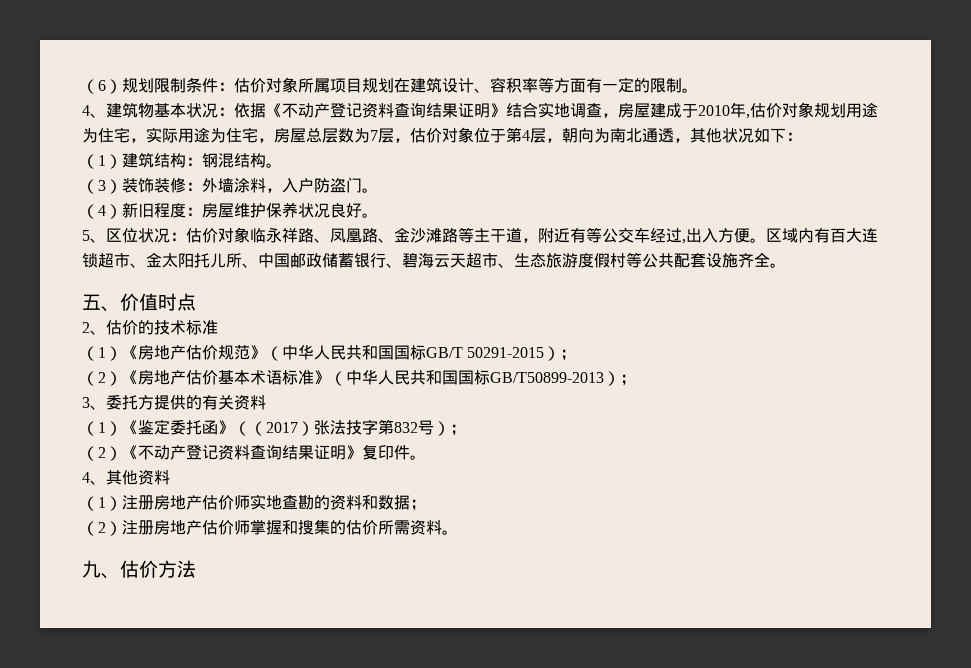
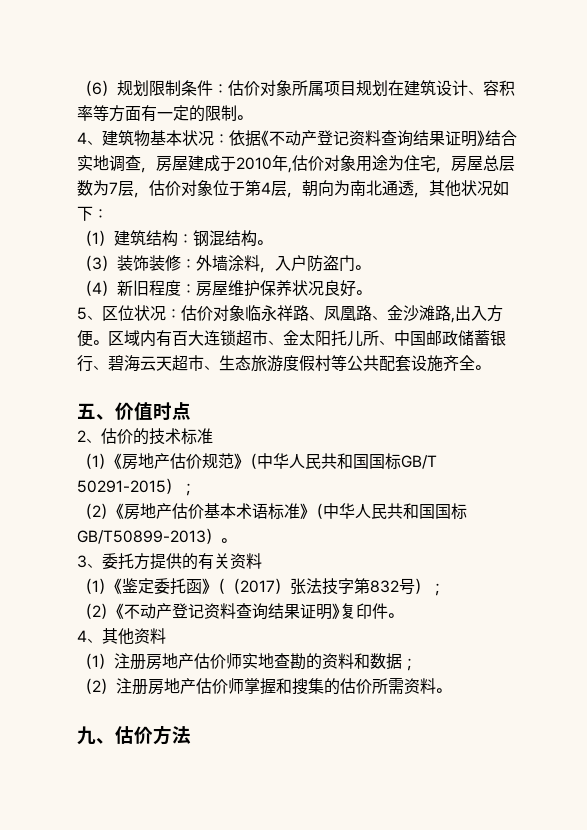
[814,102,878,118] [82,127,178,143] 规划用途为住宅，实际 -> (356, 163) none
[458,227,682,243] 等主干道，附近有等公交车经过 -> (451, 313) none
[620,374,636,386] ； -> [221,538,236,543] 。

